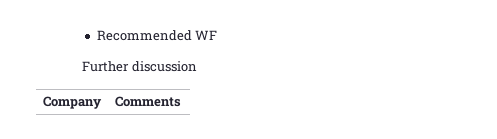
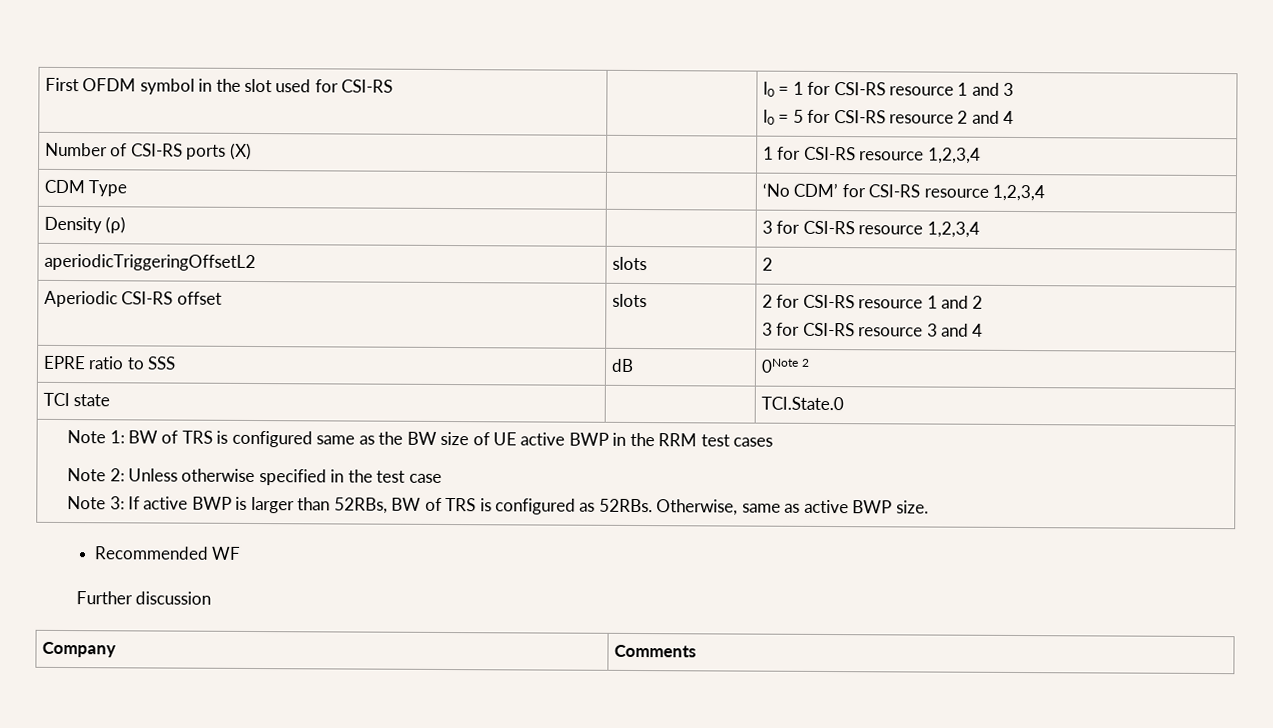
(96, 35) none -> [44,77,394,95] [762,81,1015,97] [762,109,1015,125] [44,142,252,160] [762,146,981,164] [43,179,128,197] [761,182,1046,202] [43,216,127,234] [761,220,980,238] [43,253,256,272] [611,256,647,271] [761,257,773,271] [43,290,222,308] [611,293,647,308] [761,294,984,309] [761,322,984,337] [42,355,177,370] [610,358,634,372] [760,358,811,373] [42,392,111,407] [760,396,844,411] [67,430,774,448] [67,468,442,486] [67,496,929,516] First OFDM symbol in the slot used for CSI-RS | | l0 = 1 for CSI-RS resource 1 and 3 // l0 = 5 for CSI-RS resource 2 and 4 // Number of CSI-RS ports (X) | | 1 for CSI-RS resource 1,2,3,4 // CDM Type | | ‘No CDM’ for CSI-RS resource 1,2,3,4 // Density (ρ) | | 3 for CSI-RS resource 1,2,3,4 // aperiodicTriggeringOffsetL2 | slots | 2 // Aperiodic CSI-RS offset | slots | 2 for CSI-RS resource 1 and 2 // 3 for CSI-RS resource 3 and 4 // EPRE ratio to SSS | dB | 0Note 2 // TCI state | | TCI.State.0 // Note 1: BW of TRS is configured same as the BW size of UE active BWP in the RRM test cases // Note 2: Unless otherwise specified in the test case // Note 3: If active BWP is larger than 52RBs, BW of TRS is configured as 52RBs. Otherwise, same as active BWP size. //

